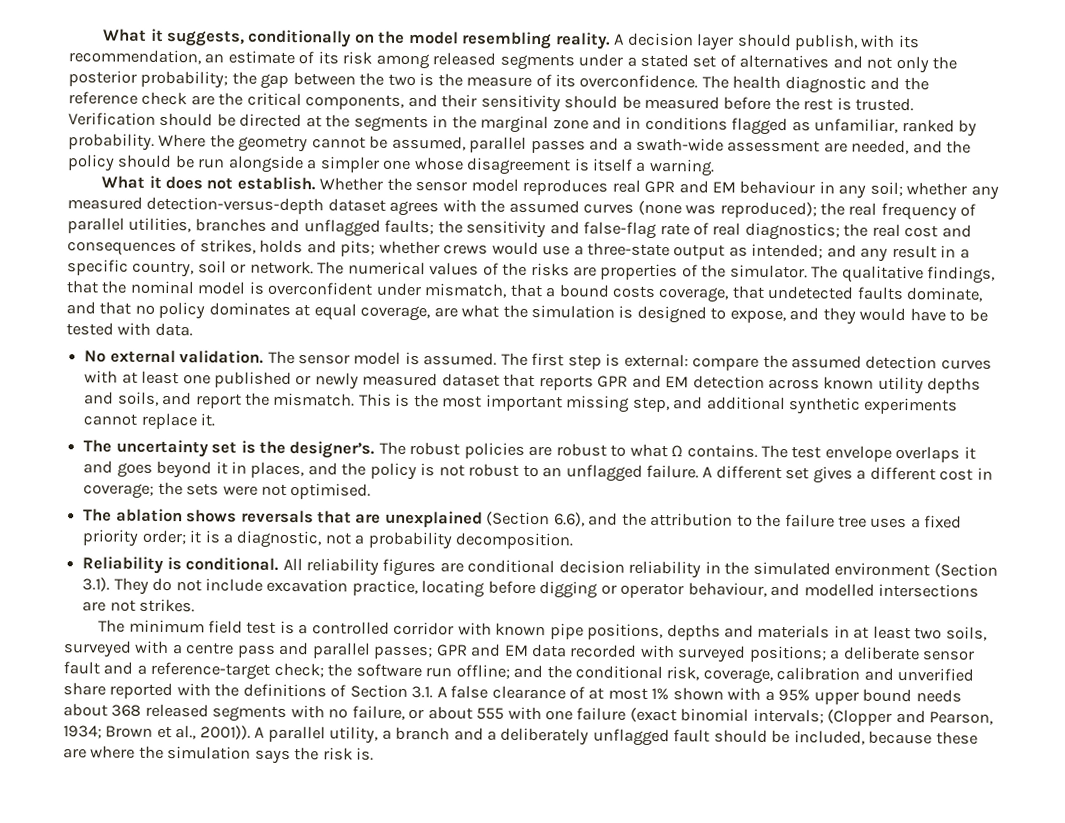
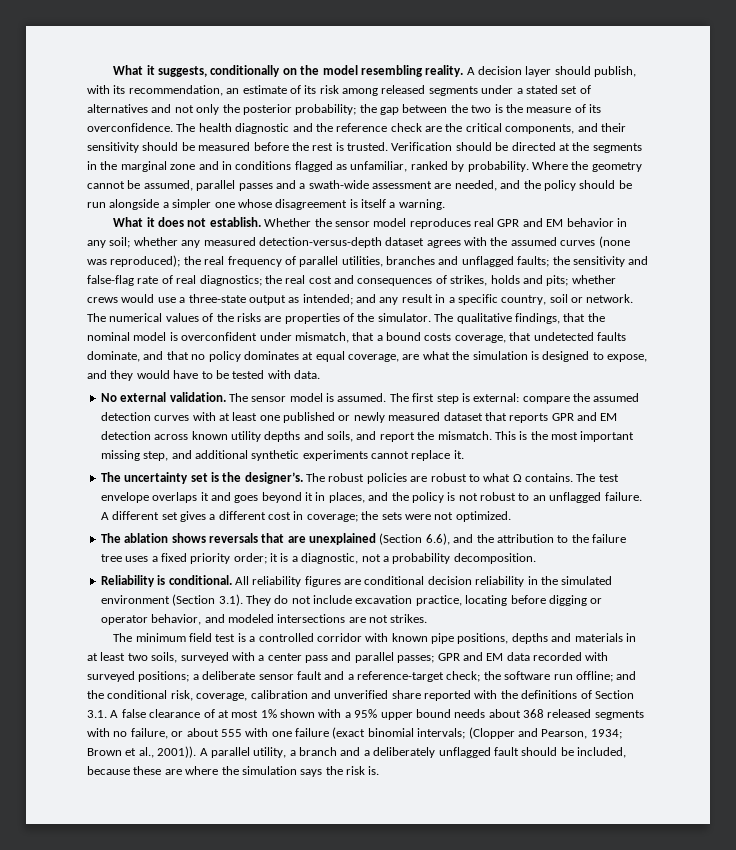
[739,180,816,195] behaviour -> [566,218,614,227] behavior
[290,483,372,500] optimised. -> [455,511,511,522] optimized.
[687,582,875,597] behaviour, and modelled -> [151,614,274,625] behavior, and modeled
[185,642,235,655] centre -> [267,653,302,661] center

